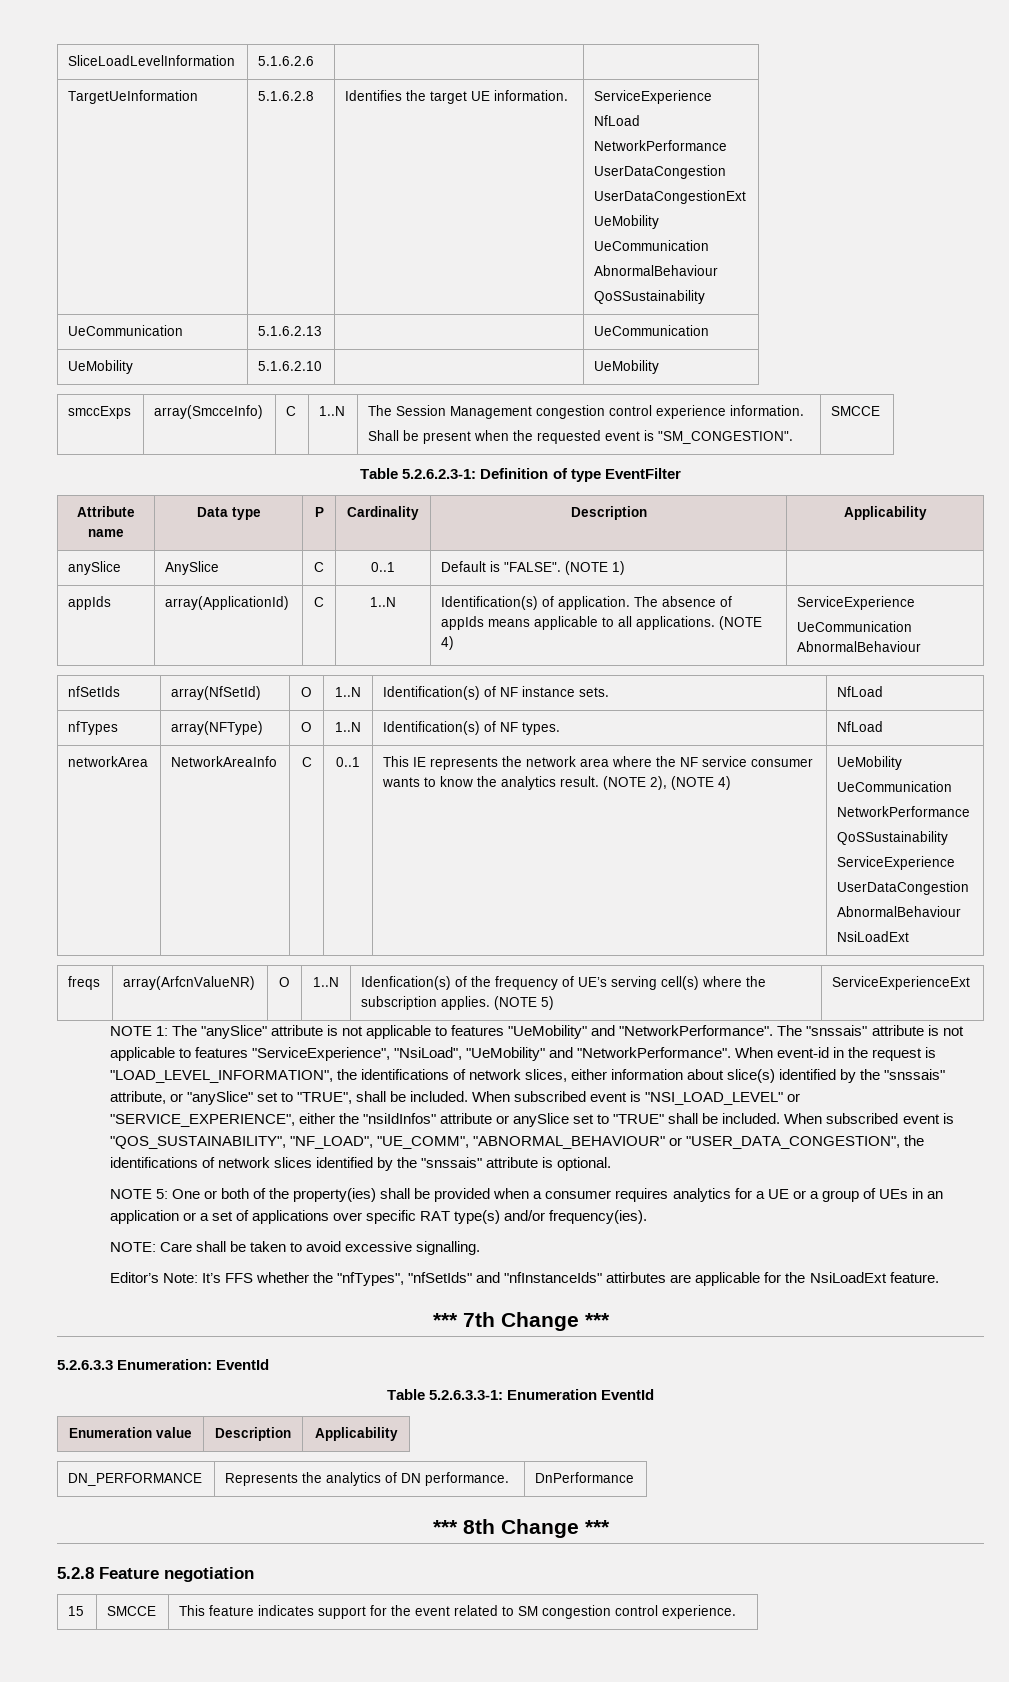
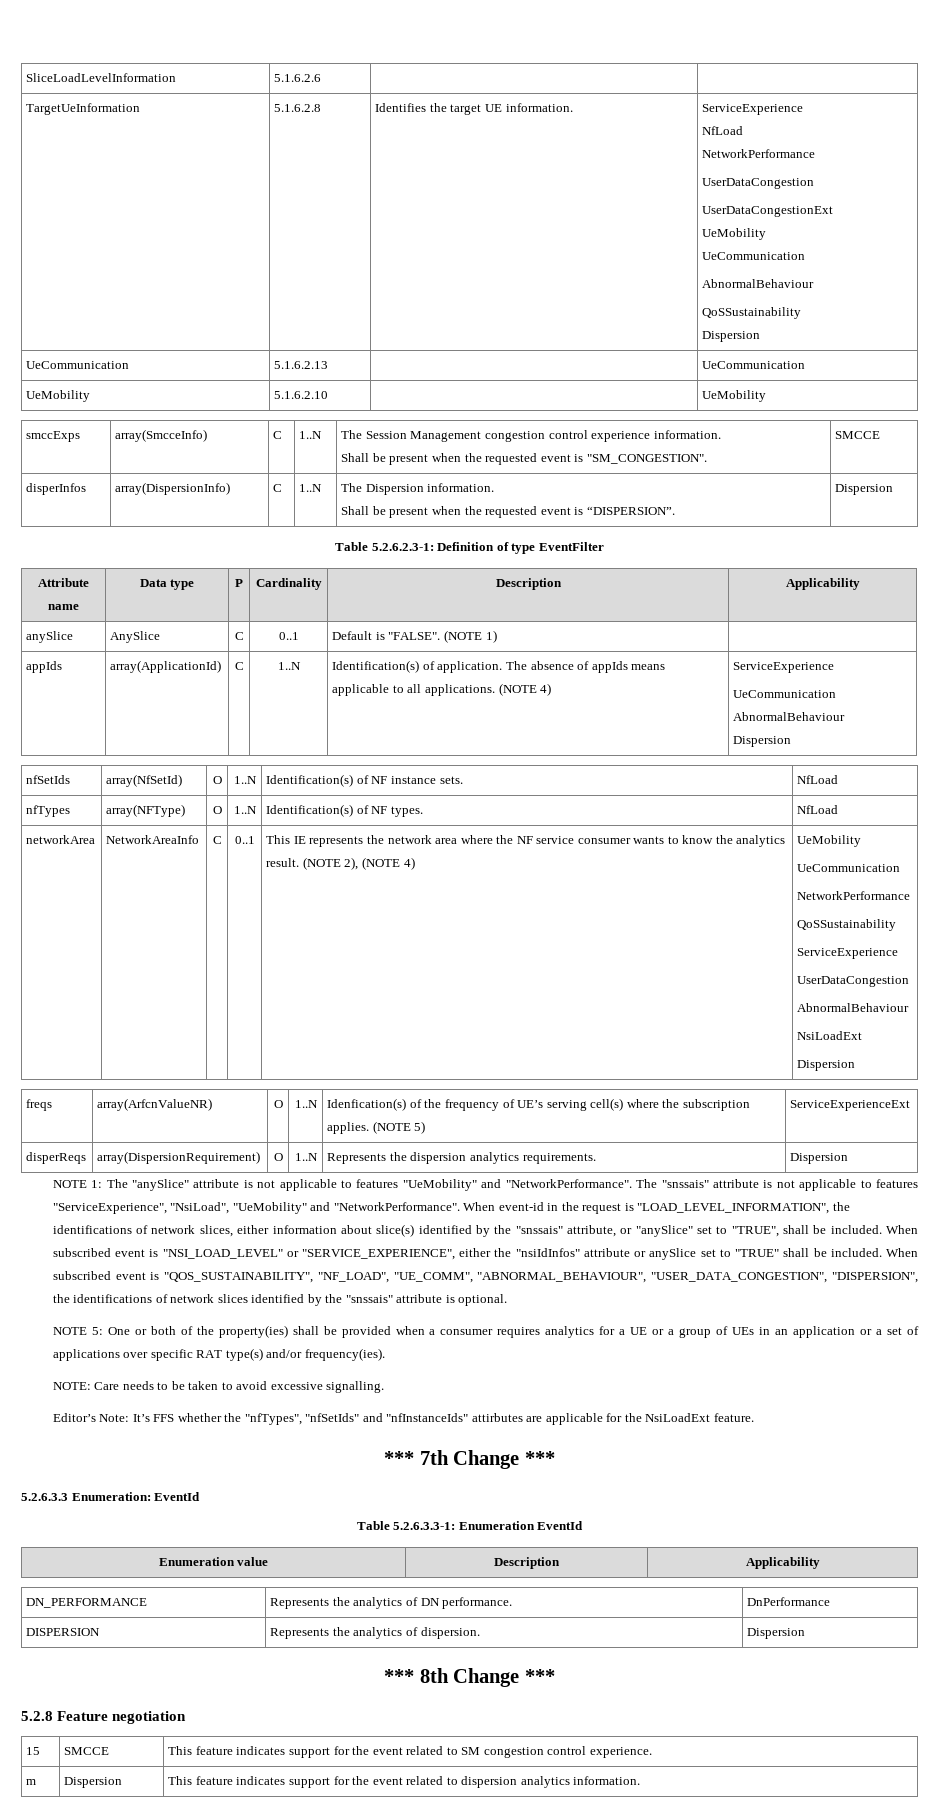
(706, 297) none -> [702,331,761,342] // Dispersion
(881, 411) none -> [26,483,87,495] [115,482,231,495] [273,484,283,492] [299,484,323,492] [341,483,495,495] [341,506,675,518] [835,484,894,495] // disperInfos | array(DispersionInfo) | C | 1..N | The Dispersion information. // Shall be present when the requested event is “DISPERSION”. | Dispersion
(922, 646) none -> [733,736,792,747] // Dispersion
(910, 936) none -> [797,1060,856,1071] // Dispersion
(971, 983) none -> [26,1152,87,1164] [97,1151,261,1164] [273,1153,283,1161] [294,1153,318,1161] [327,1152,596,1164] [790,1153,849,1164] // disperReqs | array(DispersionRequirement) | O | 1..N | Represents the dispersion analytics requirements. | Dispersion
[472,1136,901,1149] "ABNORMAL_BEHAVIOUR" or "USER_DATA_CONGESTION", -> [477,1272,918,1283] "ABNORMAL_BEHAVIOUR", "USER_DATA_CONGESTION", "DISPERSION",
[195,1241,226,1252] shall -> [122,1381,169,1390] needs to
(635, 1477) none -> [26,1628,101,1636] [270,1627,480,1639] [747,1628,806,1639] // DISPERSION | Represents the analytics of dispersion. | Dispersion
(737, 1612) none -> [26,1779,37,1785] [64,1777,123,1788] [168,1776,641,1788] // m | Dispersion | This feature indicates support for the event related to dispersion analytics information.

